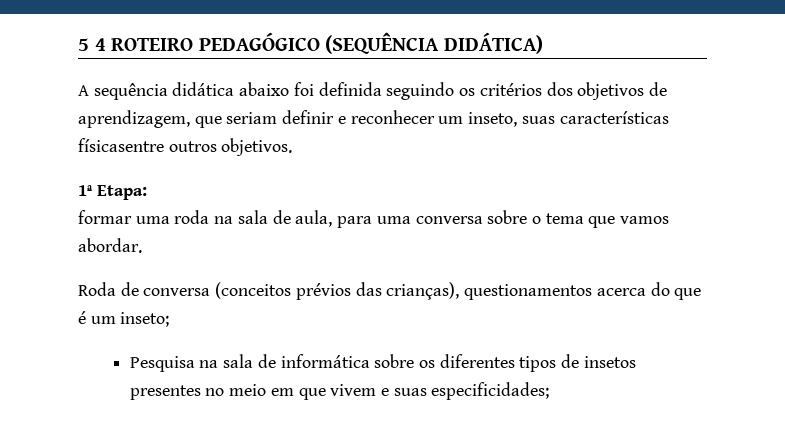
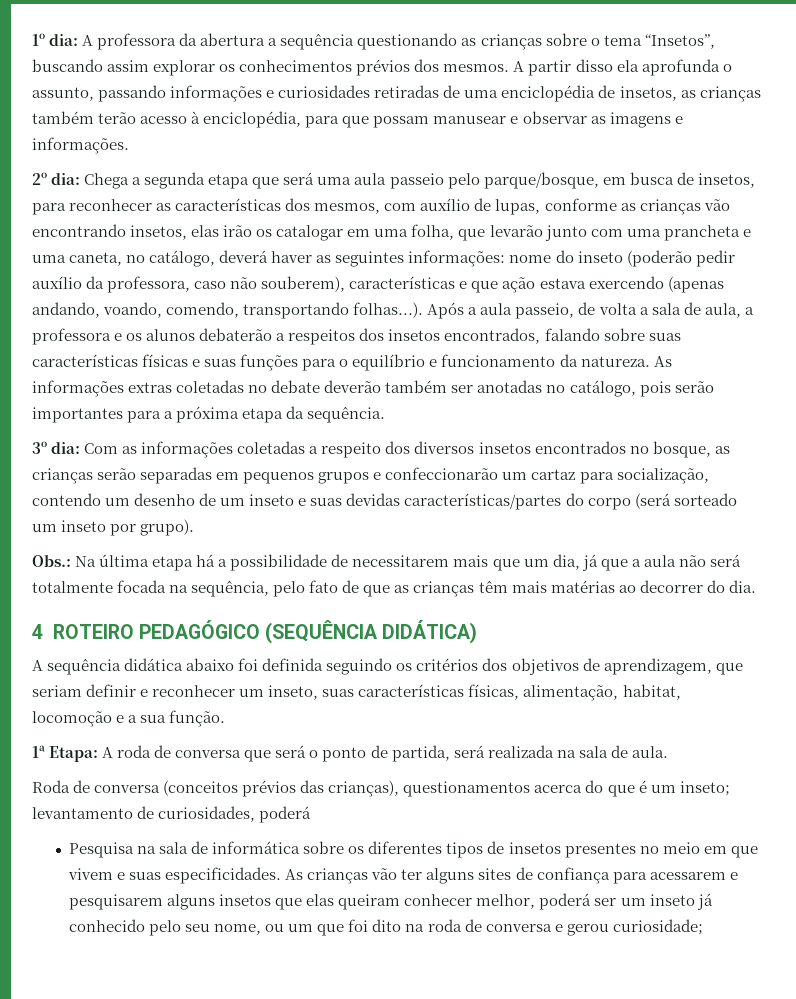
[78,38,89,51] 5 -> [32,33,715,50] [32,59,732,76] [32,85,761,102] [32,111,683,128] [32,137,129,154] [32,172,755,189] [32,198,730,215] [32,224,751,241] [32,250,735,267] [32,276,724,293] [32,302,754,319] [32,328,681,345] [32,354,672,371] [32,380,714,397] [32,406,386,423] [32,441,730,458] [32,467,709,484] [32,493,737,510] [32,519,195,536] [32,554,741,571] [32,580,756,597] 1º dia: A professora da abertura a sequência questionando as crianças sobre o tema “Insetos”, buscando assim explorar os conhecimentos prévios dos mesmos. A partir disso ela aprofunda o assunto, passando informações e curiosidades retiradas de uma enciclopédia de insetos, as crianças também terão acesso à enciclopédia, para que possam manusear e observar as imagens e informações. // 2º dia: Chega a segunda etapa que será uma aula passeio pelo parque/bosque, em busca de insetos, para reconhecer as características dos mesmos, com auxílio de lupas, conforme as crianças vão encontrando insetos, elas irão os catalogar em uma folha, que levarão junto com uma prancheta e uma caneta, no catálogo, deverá haver as seguintes informações: nome do inseto (poderão pedir auxílio da professora, caso não souberem), características e que ação estava exercendo (apenas andando, voando, comendo, transportando folhas...). Após a aula passeio, de volta a sala de aula, a professora e os alunos debaterão a respeitos dos insetos encontrados, falando sobre suas características físicas e suas funções para o equilíbrio e funcionamento da natureza. As informações extras coletadas no debate deverão também ser anotadas no catálogo, pois serão importantes para a próxima etapa da sequência. // 3º dia: Com as informações coletadas a respeito dos diversos insetos encontrados no bosque, as crianças serão separadas em pequenos grupos e confeccionarão um cartaz para socialização, contendo um desenho de um inseto e suas devidas características/partes do corpo (será sorteado um inseto por grupo). // Obs.: Na última etapa há a possibilidade de necessitarem mais que um dia, já que a aula não será totalmente focada na sequência, pelo fato de que as crianças têm mais matérias ao decorrer do dia. //
[78,138,293,156] [78,185,147,200] [78,210,670,228] [78,238,142,253] físicasentre outros objetivos. // 1ª Etapa: // formar uma roda na sala de aula, para uma conversa sobre o tema que vamos abordar. -> [468,684,681,701] [32,710,226,727] [32,745,668,762] físicas, alimentação, habitat, locomoção e a sua função. // 1ª Etapa: A roda de conversa que será o ponto de partida, será realizada na sala de aula.
(170, 319) none -> [32,806,312,823] levantamento de curiosidades, poderá
[431,382,550,400] especificidades; -> [165,867,738,884] [69,893,713,910] [69,919,703,936] especificidades. As crianças vão ter alguns sites de confiança para acessarem e pesquisarem alguns insetos que elas queiram conhecer melhor, poderá ser um inseto já conhecido pelo seu nome, ou um que foi dito na roda de conversa e gerou curiosidade;

